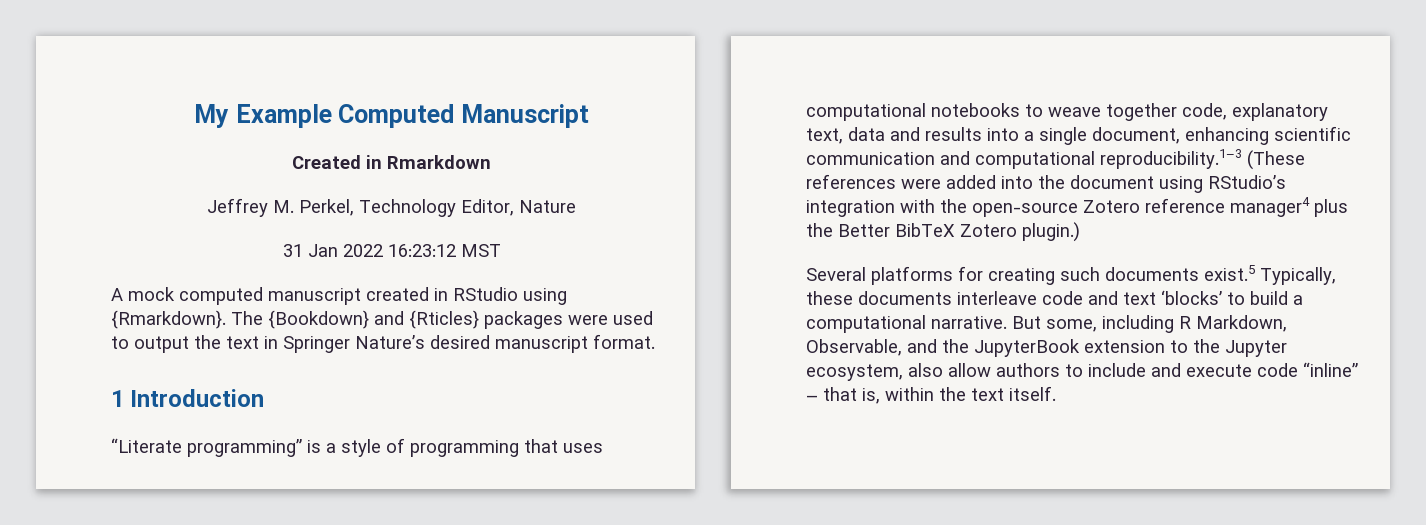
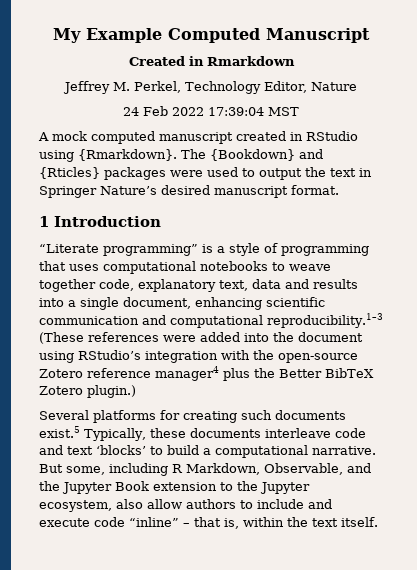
[282,244,456,257] 31 Jan 2022 16:23:12 -> [123,106,264,116] 24 Feb 2022 17:39:04
[974,339,1080,357] JupyterBook -> [62,481,149,494] Jupyter Book

